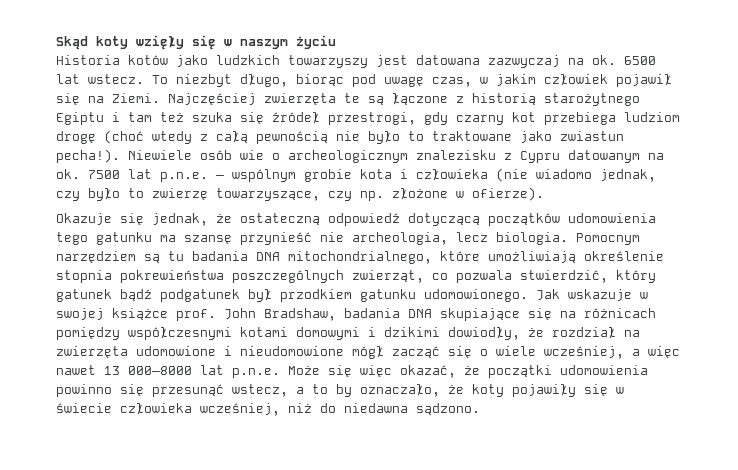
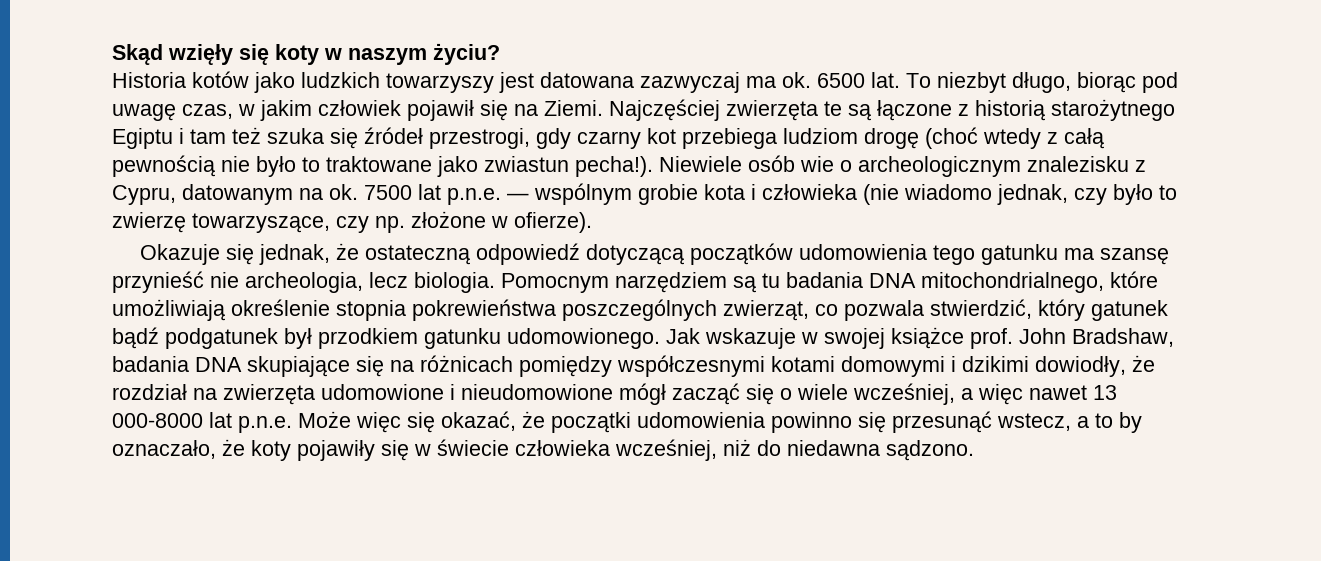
[96,36,128,49] koty -> (163, 54) none
(216, 42) none -> [275,44,319,65] koty
[296,35,336,49] życiu -> [433,43,500,65] życiu?
[568,58,584,65] na -> [746,76,776,88] ma
[56,74,144,84] lat wstecz. -> [871,72,900,88] lat.
[520,151,560,163] Cypru -> [112,185,176,205] Cypru,
[128,366,192,375] 000—8000 -> [112,413,203,428] 000-8000
[328,365,392,377] się więc -> [356,412,435,433] więc się

